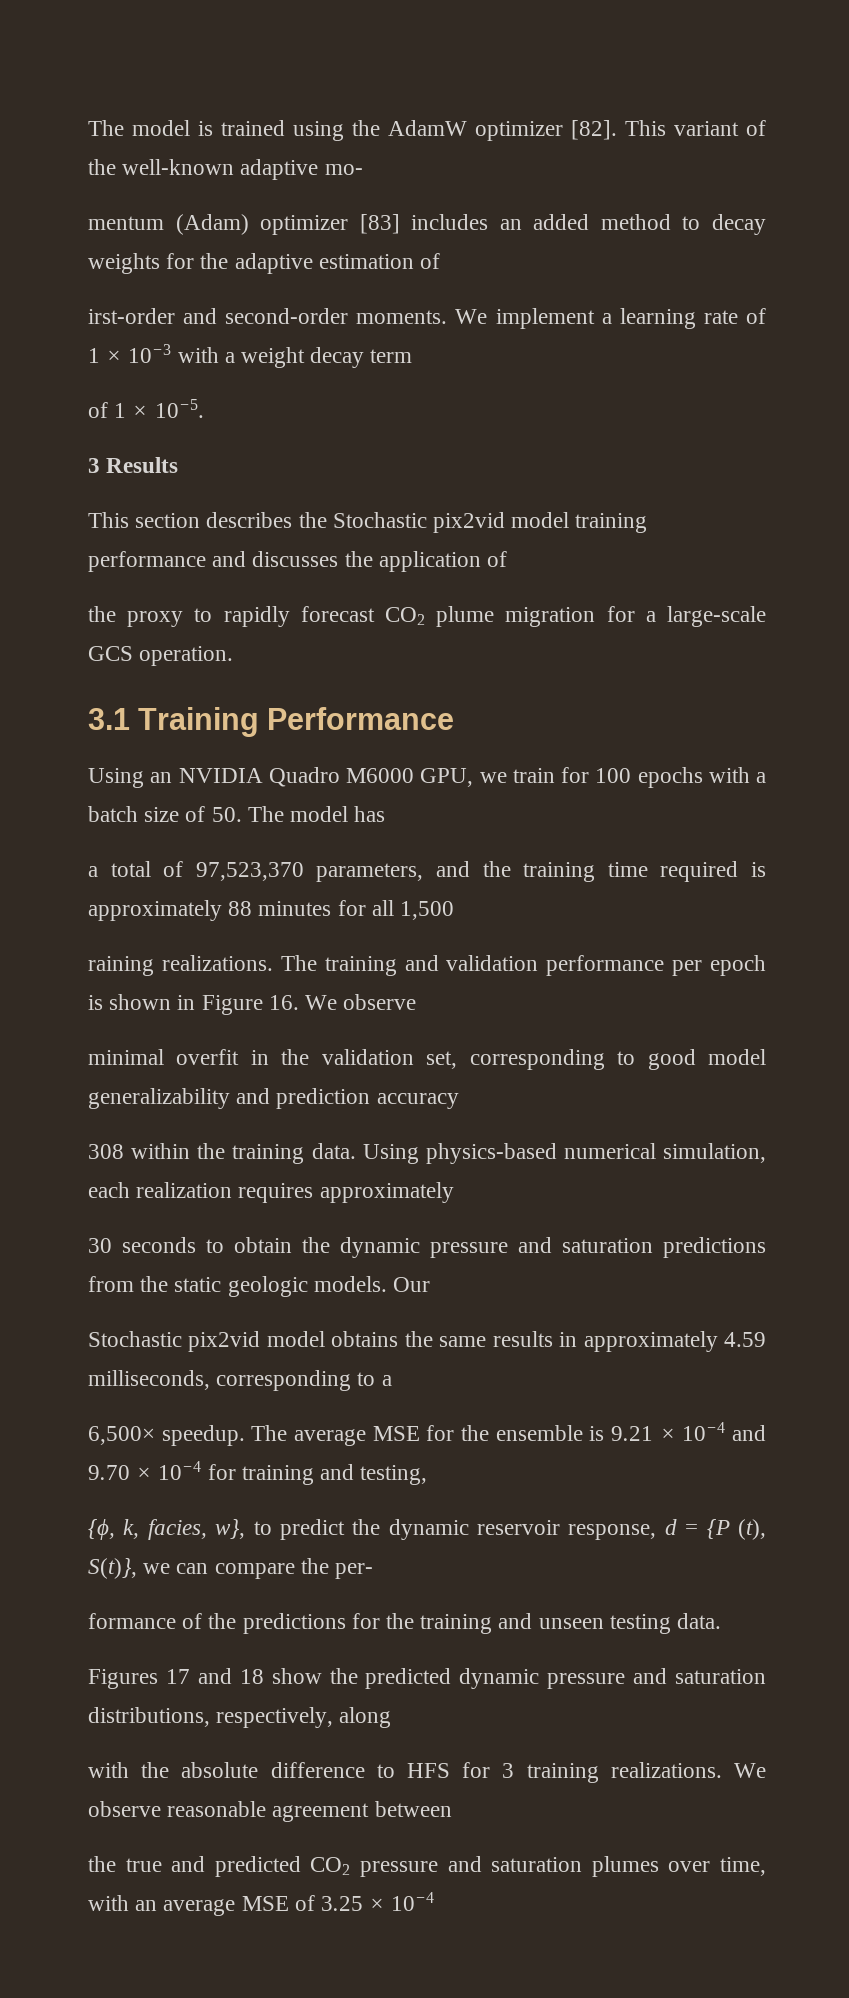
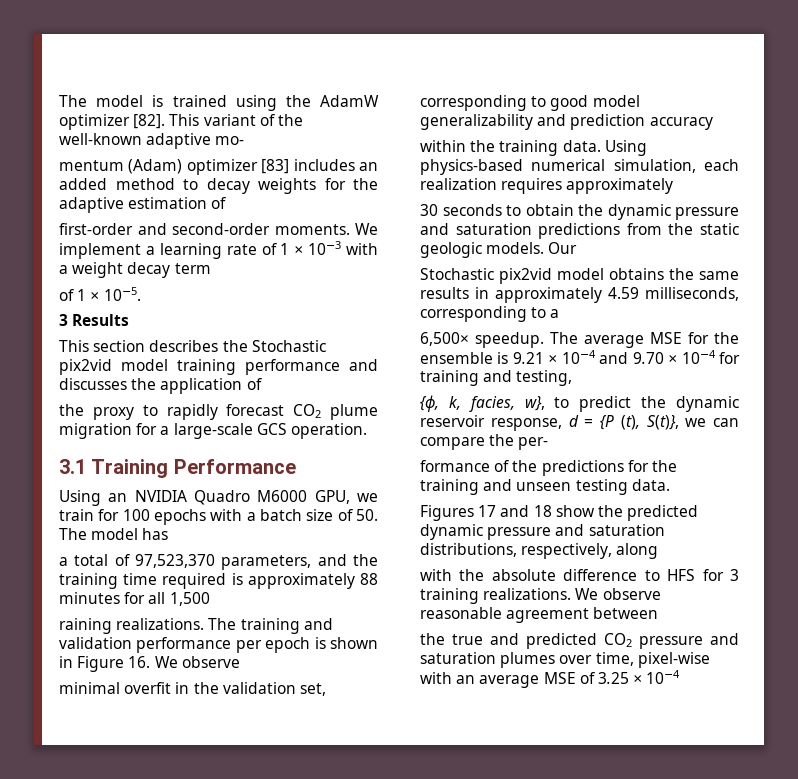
[88,308,175,324] irst-order -> [59,223,133,235] first-order
[88,1144,124,1159] 308 -> (713, 123) none
(767, 1866) none -> [637,652,710,668] pixel-wise

